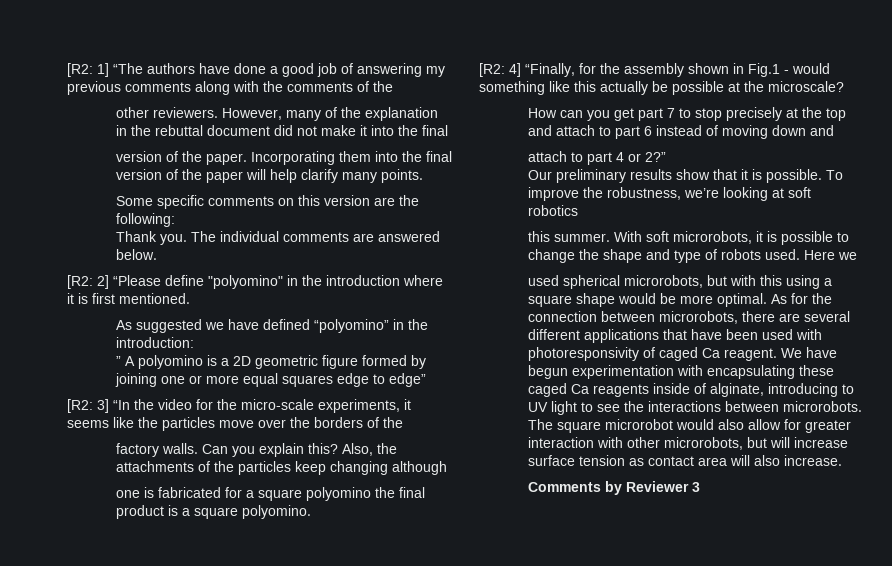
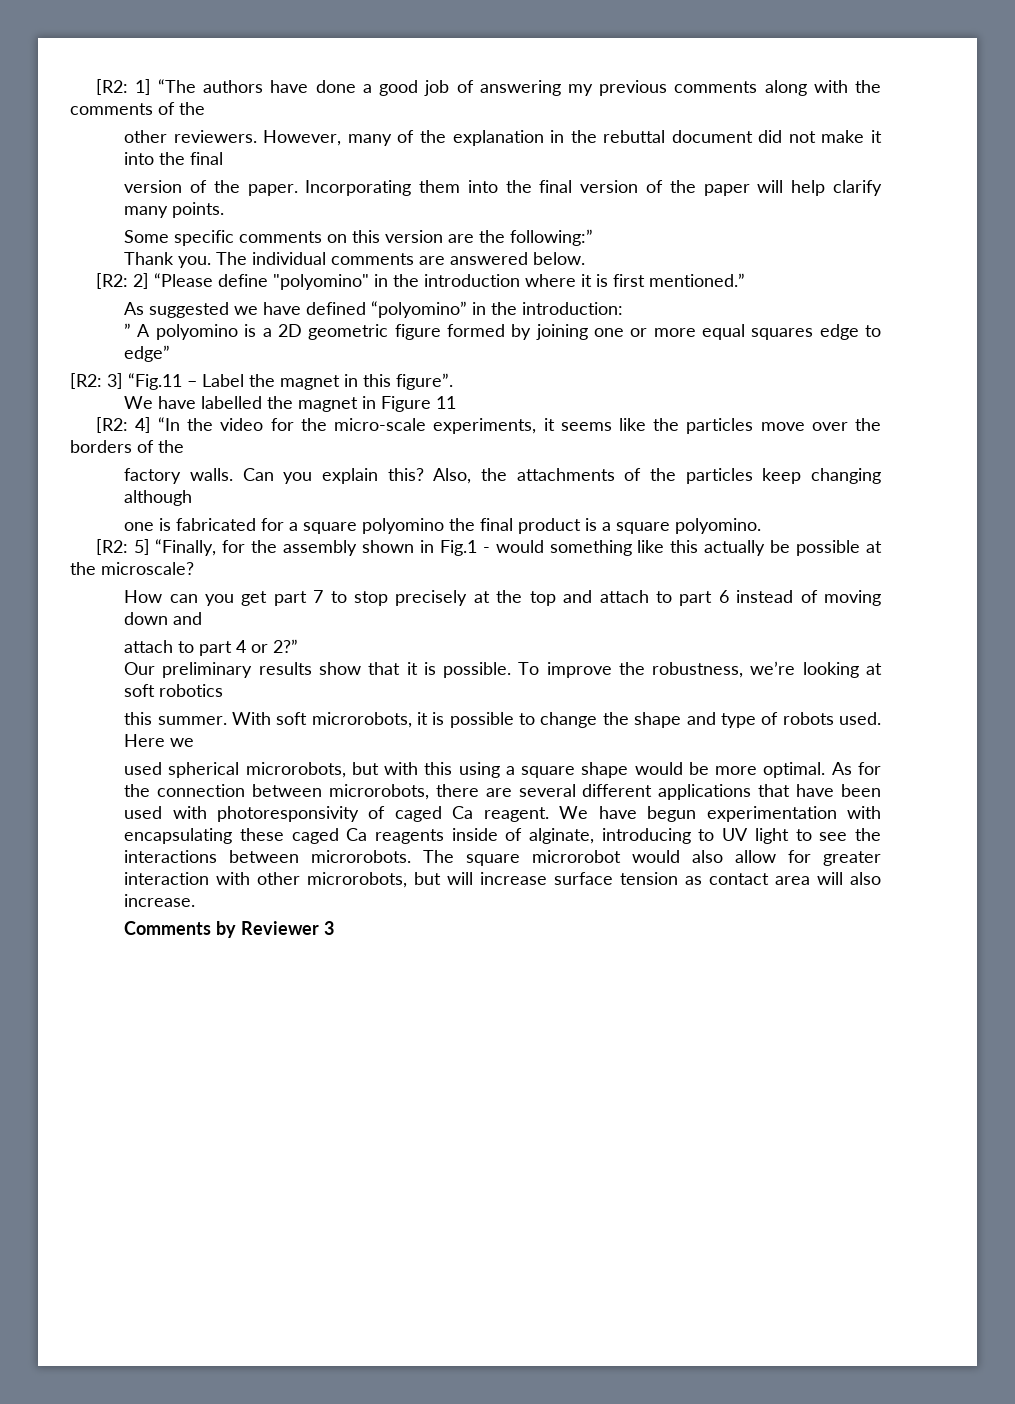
[115,213,175,227] following: -> [510,229,594,246] following:”
[119,293,190,304] mentioned. -> [648,273,745,287] mentioned.”
(109, 406) none -> [128,373,453,390] [124,396,457,412] [95,417,151,433] “Fig.11 – Label the magnet in this figure”. // We have labelled the magnet in Figure 11 // [R2: 4]
[509,63,521,77] 4] -> [133,539,150,555] 5]

